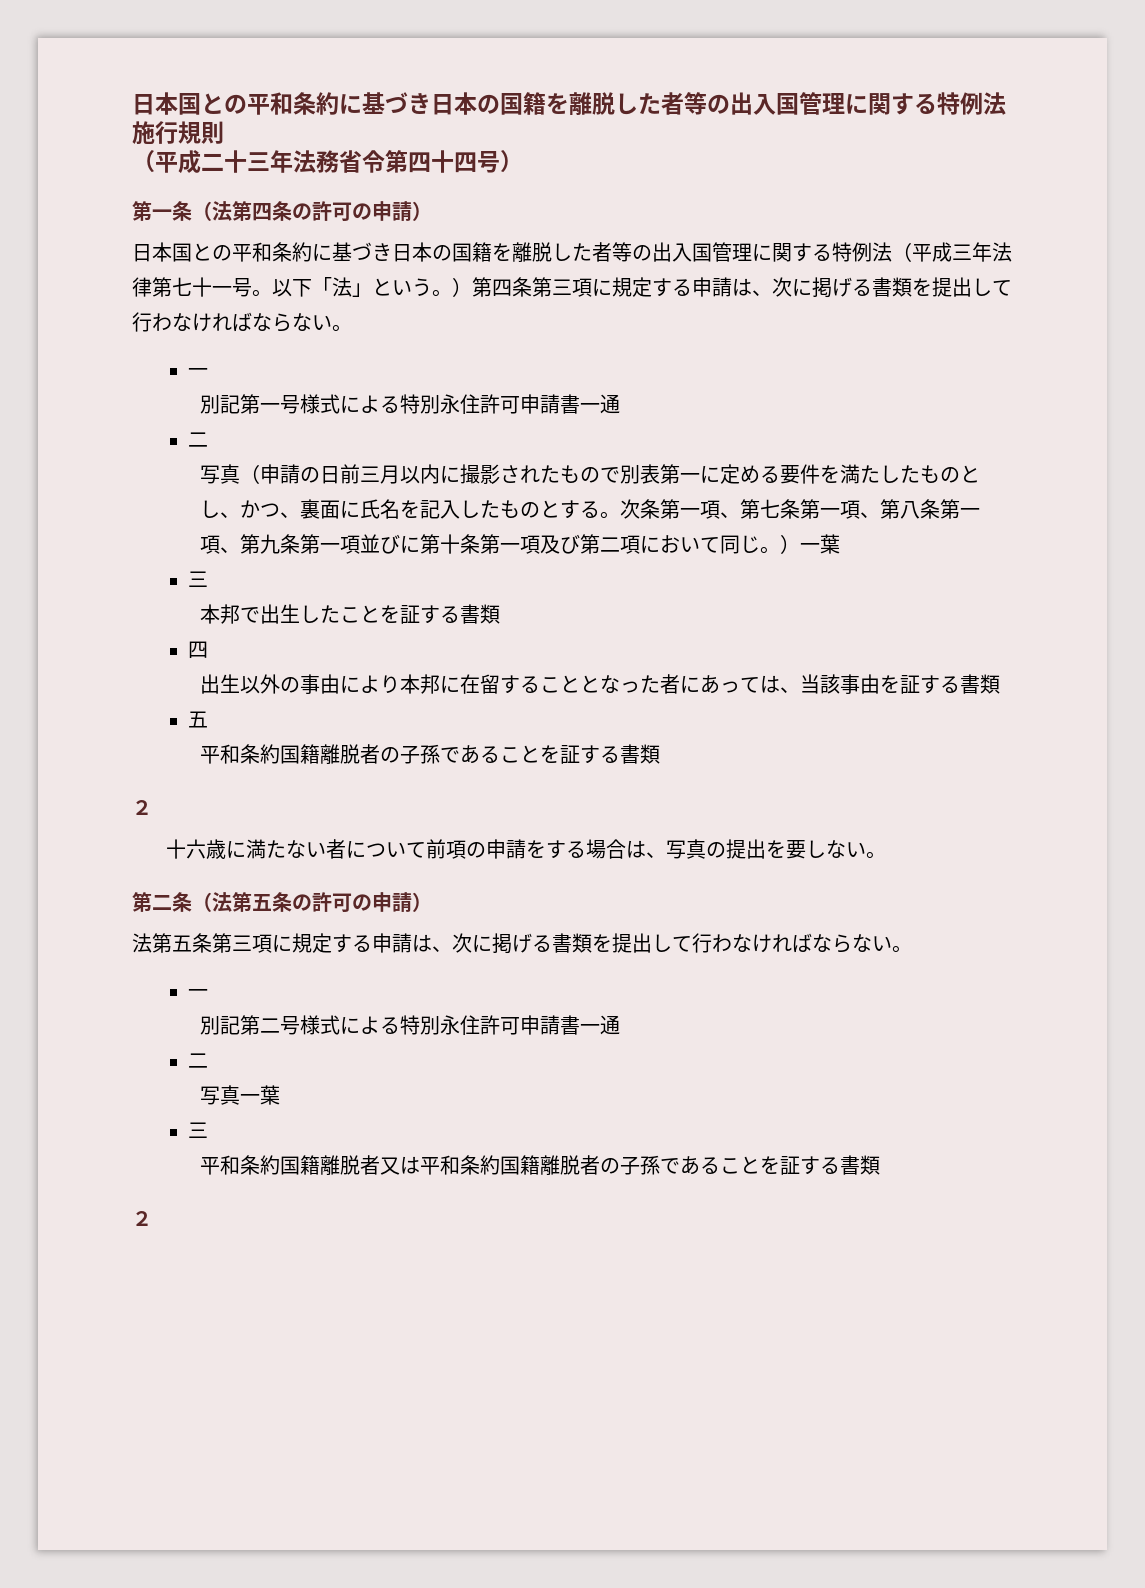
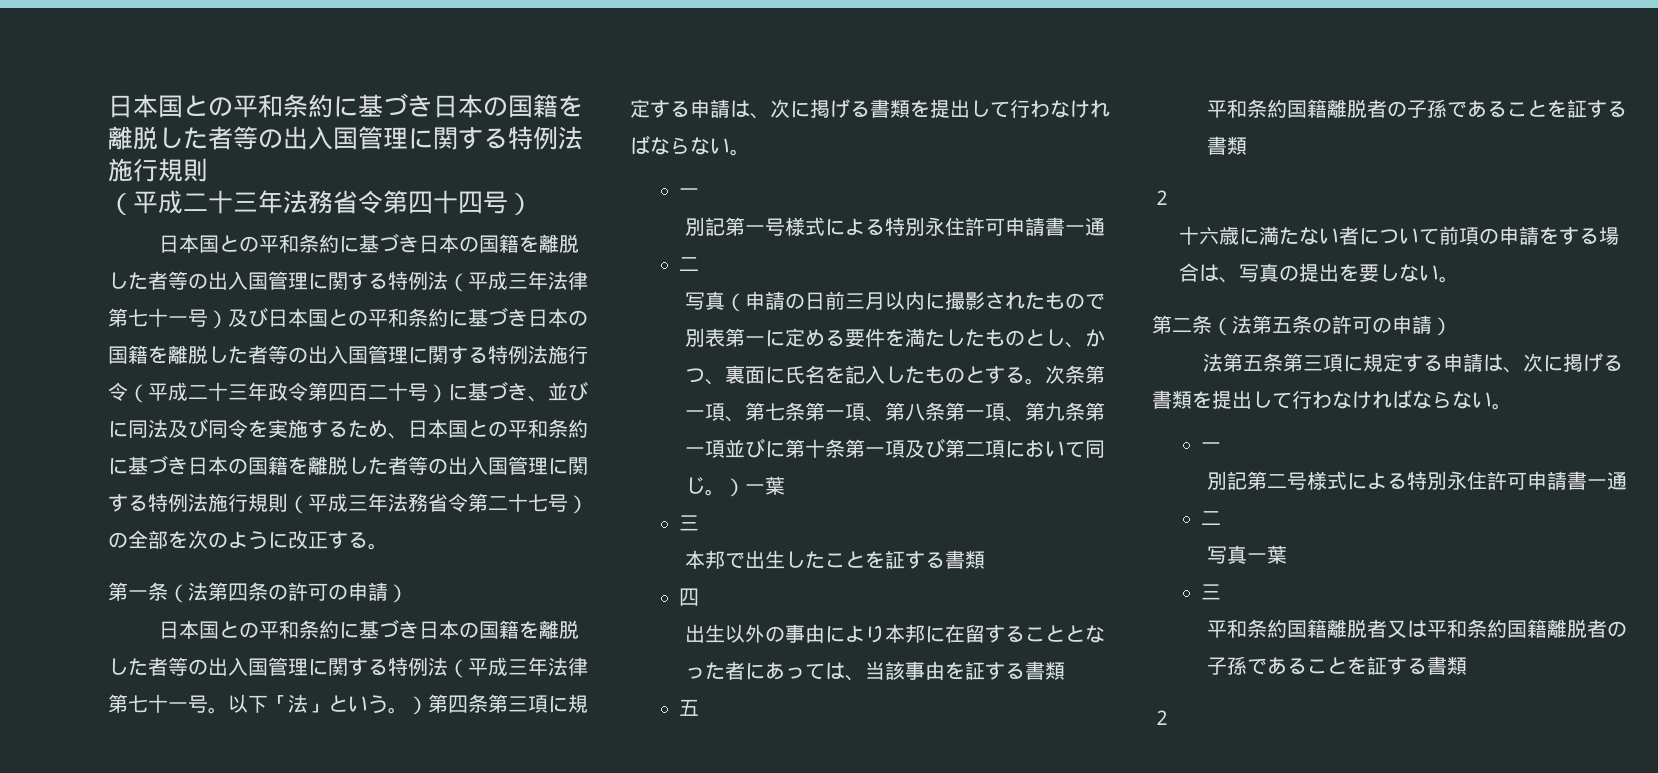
(523, 161) none -> [159,233,580,253] [108,271,588,292] [108,307,588,329] [108,345,588,364] [108,381,588,403] [108,418,588,439] [108,455,588,475] [108,493,588,514] [108,530,388,550] // 日本国との平和条約に基づき日本の国籍を離脱した者等の出入国管理に関する特例法（平成三年法律第七十一号）及び日本国との平和条約に基づき日本の国籍を離脱した者等の出入国管理に関する特例法施行令（平成二十三年政令第四百二十号）に基づき、並びに同法及び同令を実施するため、日本国との平和条約に基づき日本の国籍を離脱した者等の出入国管理に関する特例法施行規則（平成三年法務省令第二十七号）の全部を次のように改正する。

